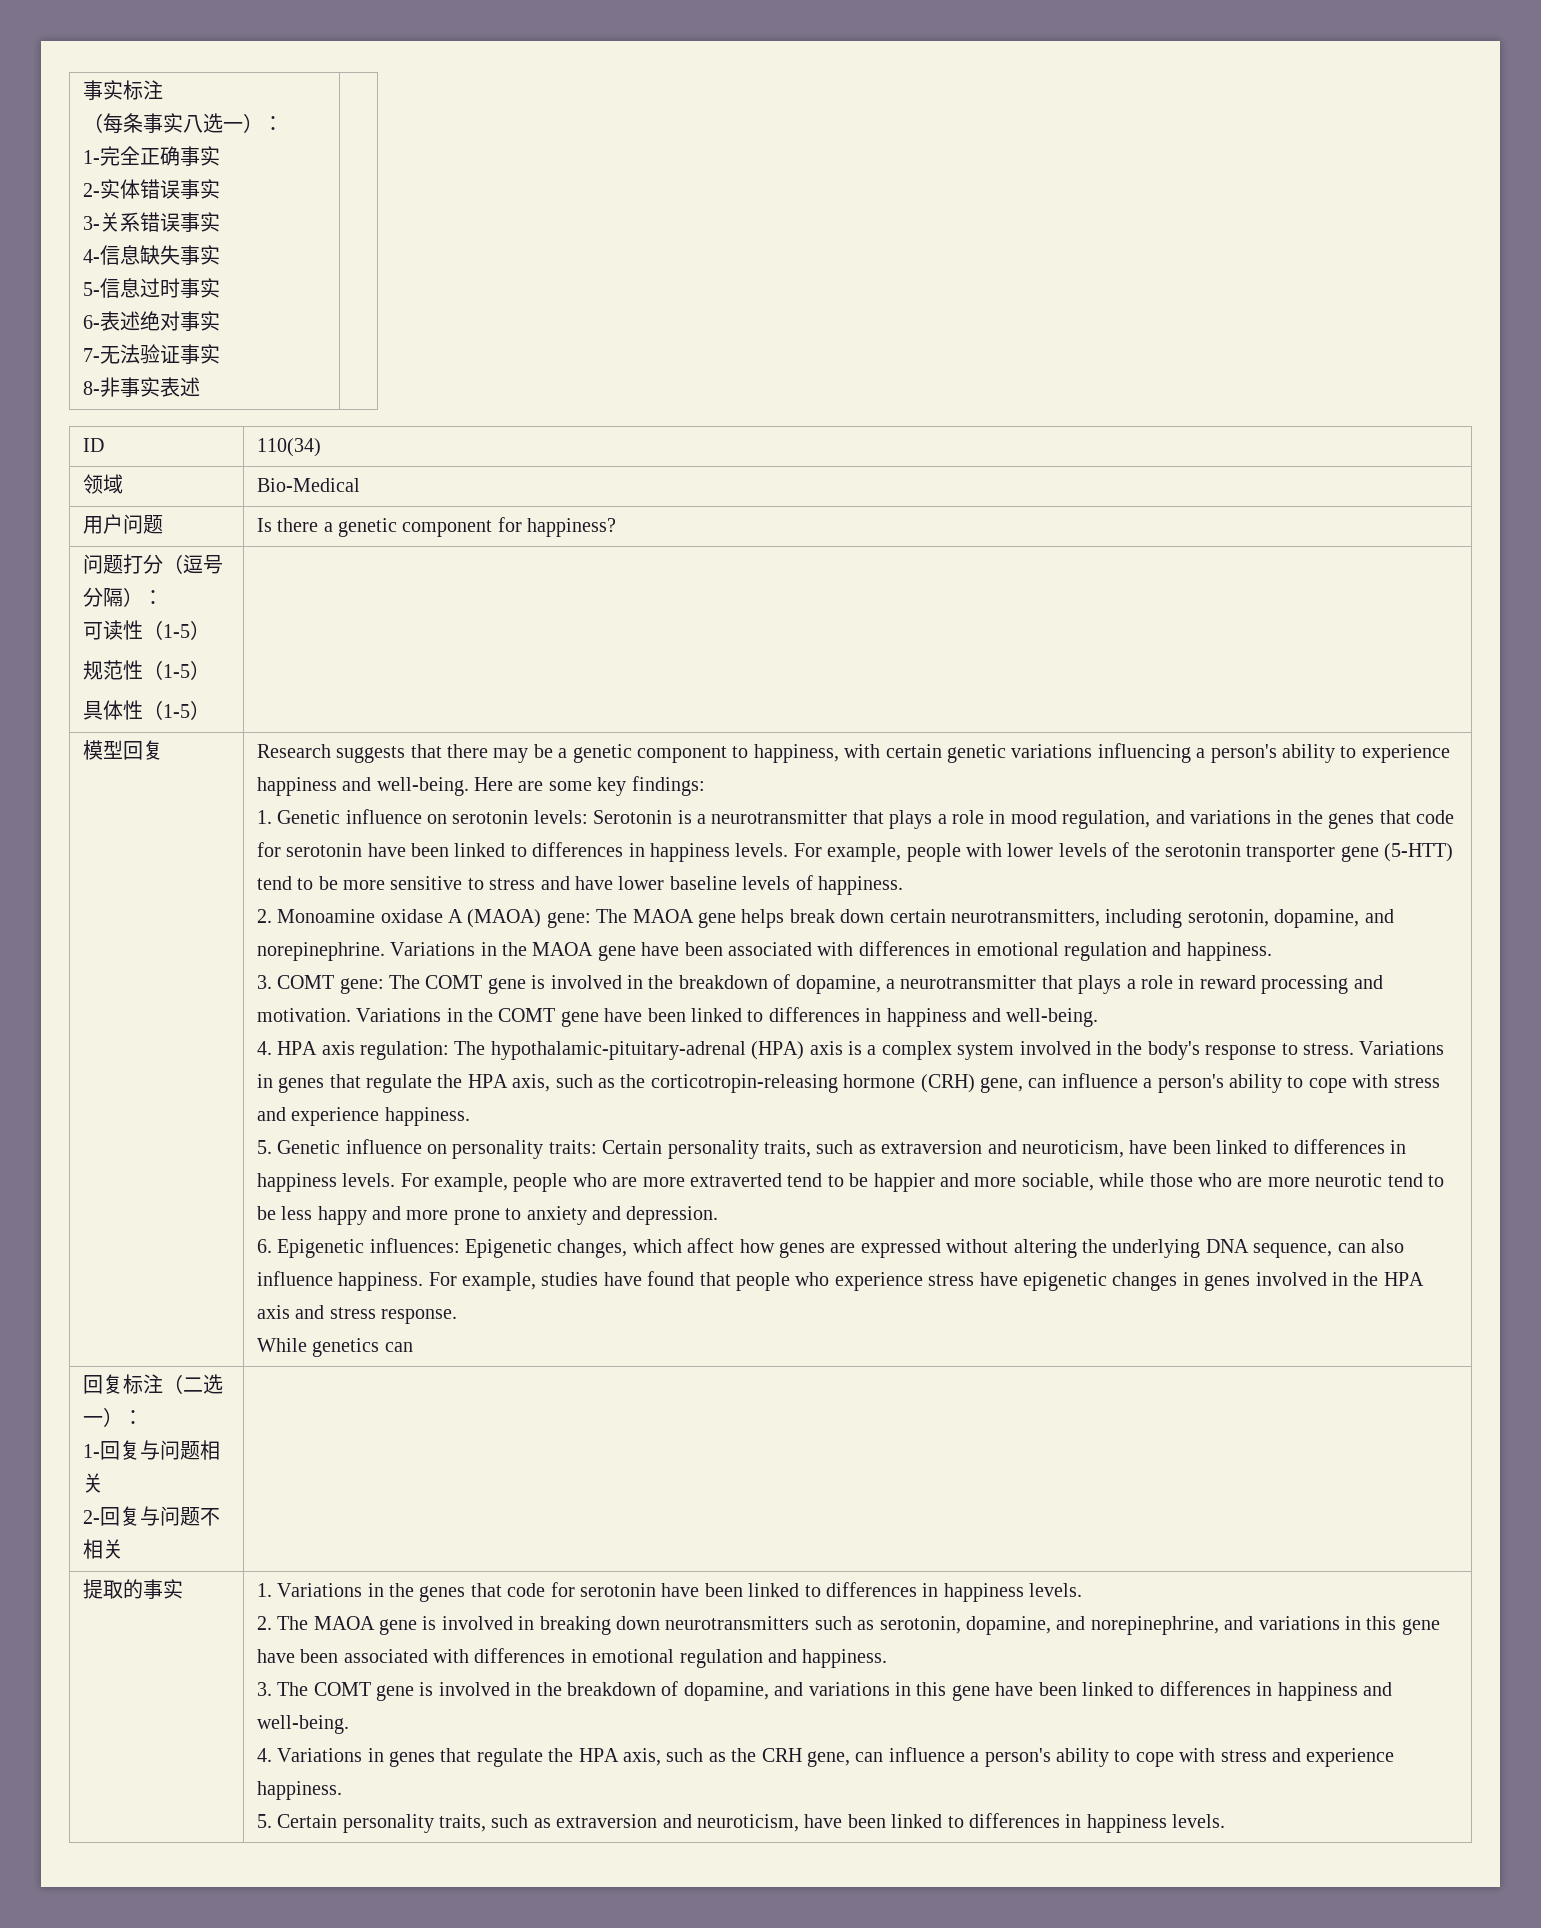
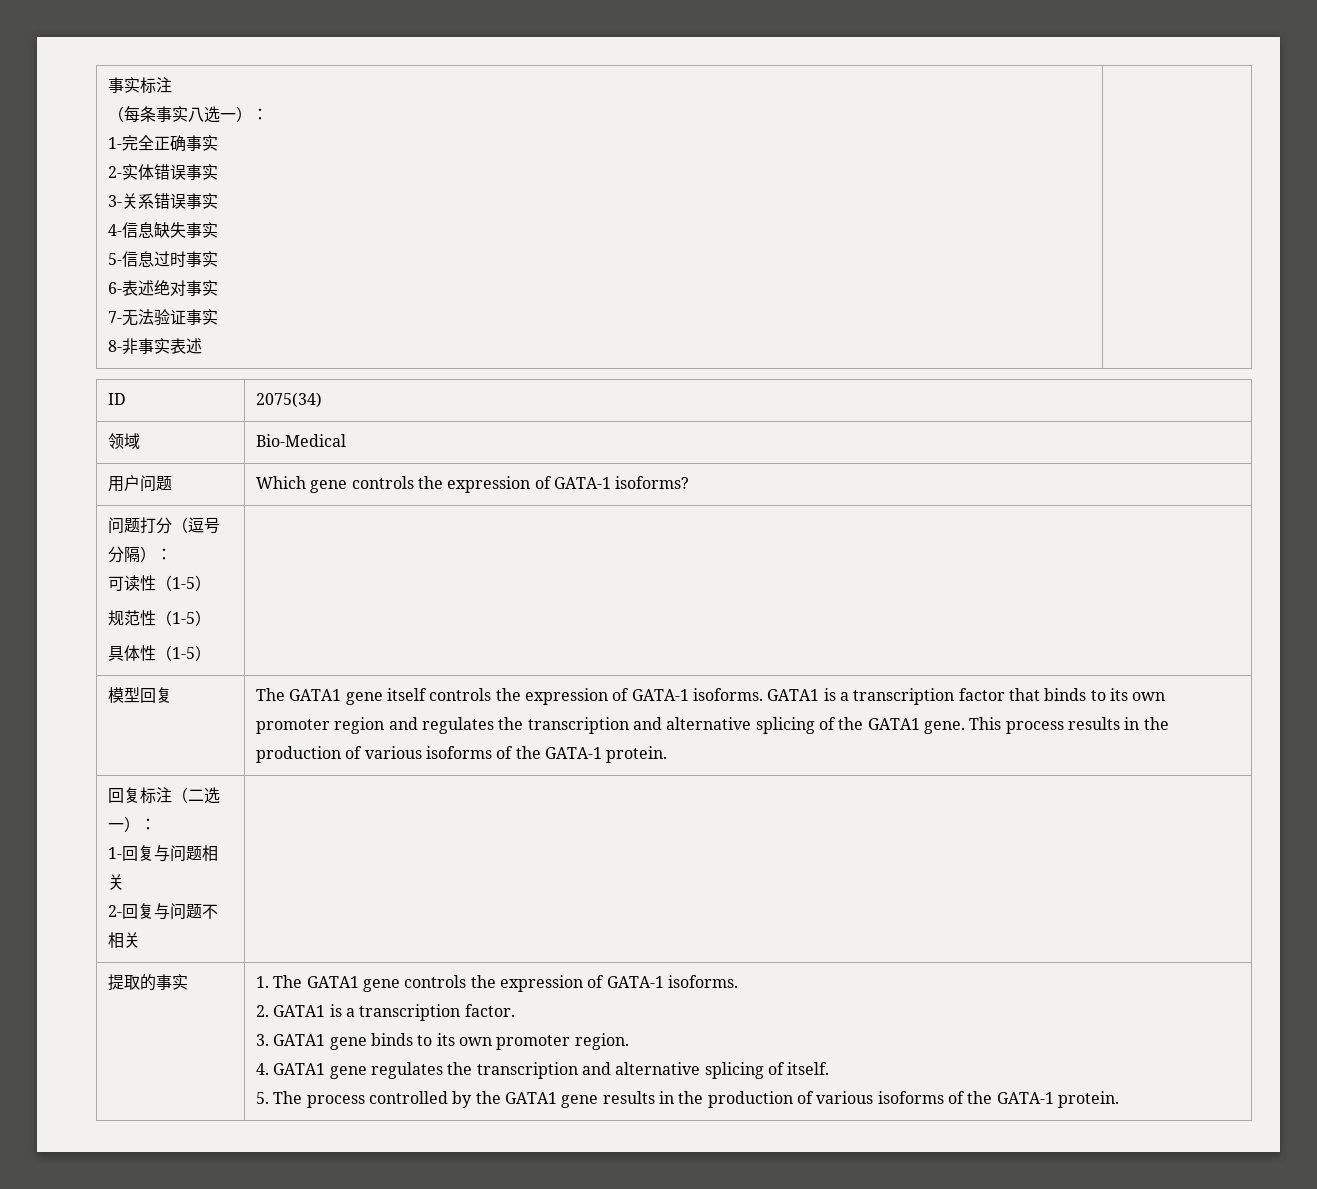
[256,438,321,457] 110(34) -> [256,392,323,408] 2075(34)
[256,517,617,537] Is there a genetic component for happiness? -> [256,476,690,493] Which gene controls the expression of GATA-1 isoforms?
[256,743,1450,763] [256,776,705,796] [256,809,1454,829] [256,842,1454,862] [256,875,903,895] [256,909,1394,928] [256,941,1272,961] [256,974,1383,994] [256,1007,1099,1027] [256,1041,1445,1060] [256,1073,1440,1093] [256,1107,470,1126] [256,1139,1407,1159] [256,1173,1444,1192] [256,1206,719,1225] [256,1238,1404,1258] [256,1271,1424,1291] [256,1305,457,1324] [256,1338,413,1357] Research suggests that there may be a genetic component to happiness, with certain genetic variations influencing a person's ability to experience happiness and well-being. Here are some key findings: // 1. Genetic influence on serotonin levels: Serotonin is a neurotransmitter that plays a role in mood regulation, and variations in the genes that code for serotonin have been linked to differences in happiness levels. For example, people with lower levels of the serotonin transporter gene (5-HTT) tend to be more sensitive to stress and have lower baseline levels of happiness. // 2. Monoamine oxidase A (MAOA) gene: The MAOA gene helps break down certain neurotransmitters, including serotonin, dopamine, and norepinephrine. Variations in the MAOA gene have been associated with differences in emotional regulation and happiness. // 3. COMT gene: The COMT gene is involved in the breakdown of dopamine, a neurotransmitter that plays a role in reward processing and motivation. Variations in the COMT gene have been linked to differences in happiness and well-being. // 4. HPA axis regulation: The hypothalamic-pituitary-adrenal (HPA) axis is a complex system involved in the body's response to stress. Variations in genes that regulate the HPA axis, such as the corticotropin-releasing hormone (CRH) gene, can influence a person's ability to cope with stress and experience happiness. // 5. Genetic influence on personality traits: Certain personality traits, such as extraversion and neuroticism, have been linked to differences in happiness levels. For example, people who are more extraverted tend to be happier and more sociable, while those who are more neurotic tend to be less happy and more prone to anxiety and depression. // 6. Epigenetic influences: Epigenetic changes, which affect how genes are expressed without altering the underlying DNA sequence, can also influence happiness. For example, studies have found that people who experience stress have epigenetic changes in genes involved in the HPA axis and stress response. // While genetics can -> [256,688,1166,705] [256,717,1169,734] [256,746,668,763] The GATA1 gene itself controls the expression of GATA-1 isoforms. GATA1 is a transcription factor that binds to its own promoter region and regulates the transcription and alternative splicing of the GATA1 gene. This process results in the production of various isoforms of the GATA-1 protein.
[277,1582,1083,1602] [256,1616,1440,1635] [256,1648,888,1668] [256,1681,1392,1701] [256,1715,349,1734] [256,1747,1395,1767] [256,1781,342,1800] [256,1813,1226,1833] Variations in the genes that code for serotonin have been linked to differences in happiness levels. // 2. The MAOA gene is involved in breaking down neurotransmitters such as serotonin, dopamine, and norepinephrine, and variations in this gene have been associated with differences in emotional regulation and happiness. // 3. The COMT gene is involved in the breakdown of dopamine, and variations in this gene have been linked to differences in happiness and well-being. // 4. Variations in genes that regulate the HPA axis, such as the CRH gene, can influence a person's ability to cope with stress and experience happiness. // 5. Certain personality traits, such as extraversion and neuroticism, have been linked to differences in happiness levels. -> [273,975,738,992] [256,1004,515,1021] [256,1033,629,1050] [256,1062,830,1079] [256,1091,1119,1108] The GATA1 gene controls the expression of GATA-1 isoforms. // 2. GATA1 is a transcription factor. // 3. GATA1 gene binds to its own promoter region. // 4. GATA1 gene regulates the transcription and alternative splicing of itself. // 5. The process controlled by the GATA1 gene results in the production of various isoforms of the GATA-1 protein.

